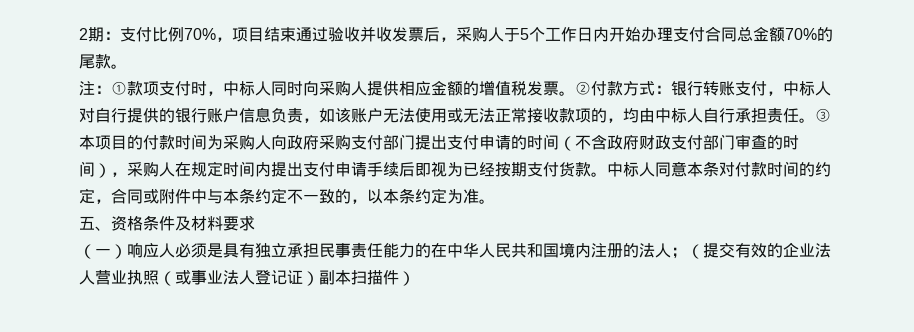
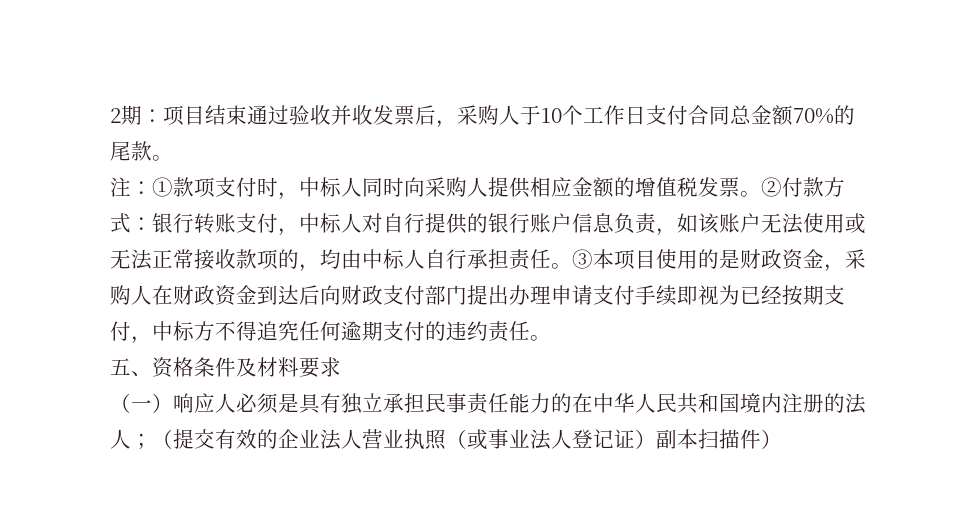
[120,27,232,42] 支付比例70%， -> (163, 116) none
[520,28,529,40] 5 -> [541,108,562,123] 10
[593,27,673,42] 内开始办理 -> (646, 115) none
[127,134,799,151] [79,161,415,178] 的付款时间为采购人向政府采购支付部门提出支付申请的时间（不含政府财政支付部门审查的时间），采购人在规定时间内提出支付申请手续后 -> [656,249,866,272] [110,285,677,306] 使用的是财政资金，采购人在财政资金到达后向财政支付部门提出办理申请支付手续
[559,161,831,177] [79,188,479,204] 货款。中标人同意本条对付款时间的约定，合同或附件中与本条约定不一致的，以本条约定为准 -> [131,321,530,344] ，中标方不得追究任何逾期支付的违约责任

